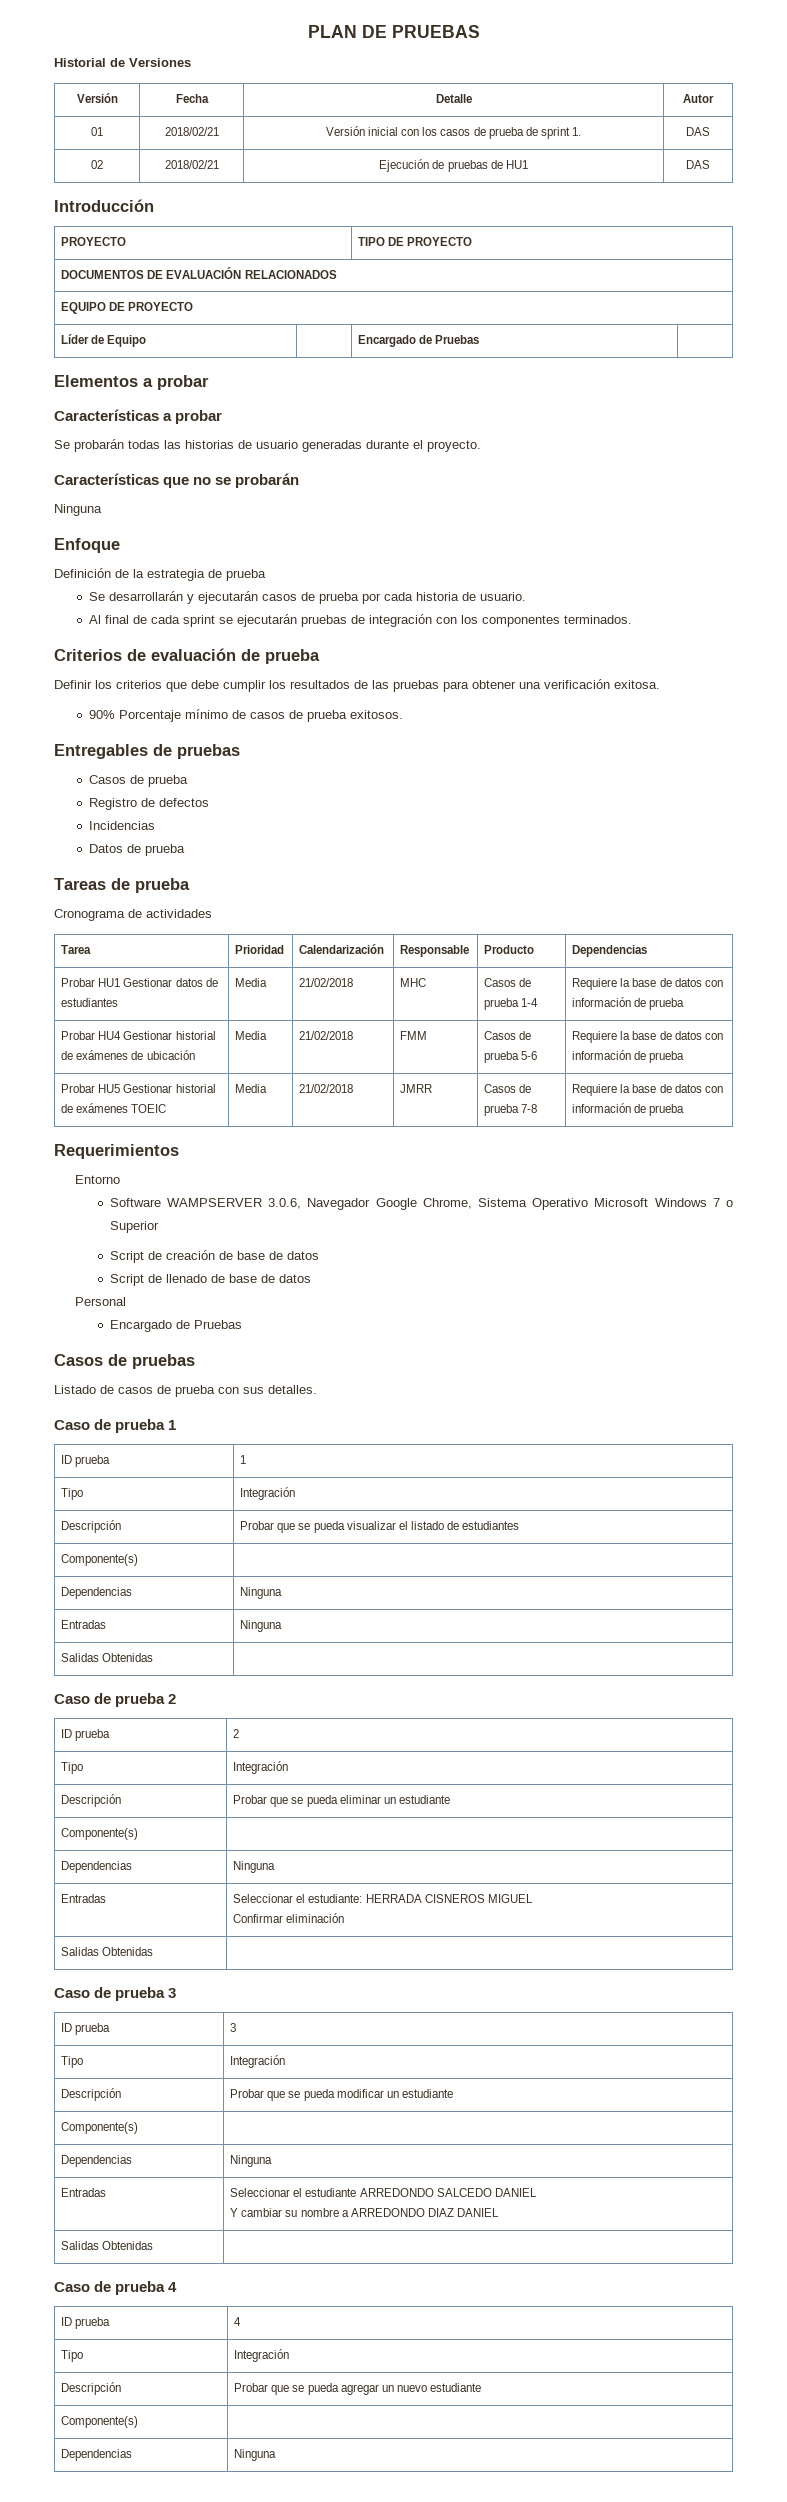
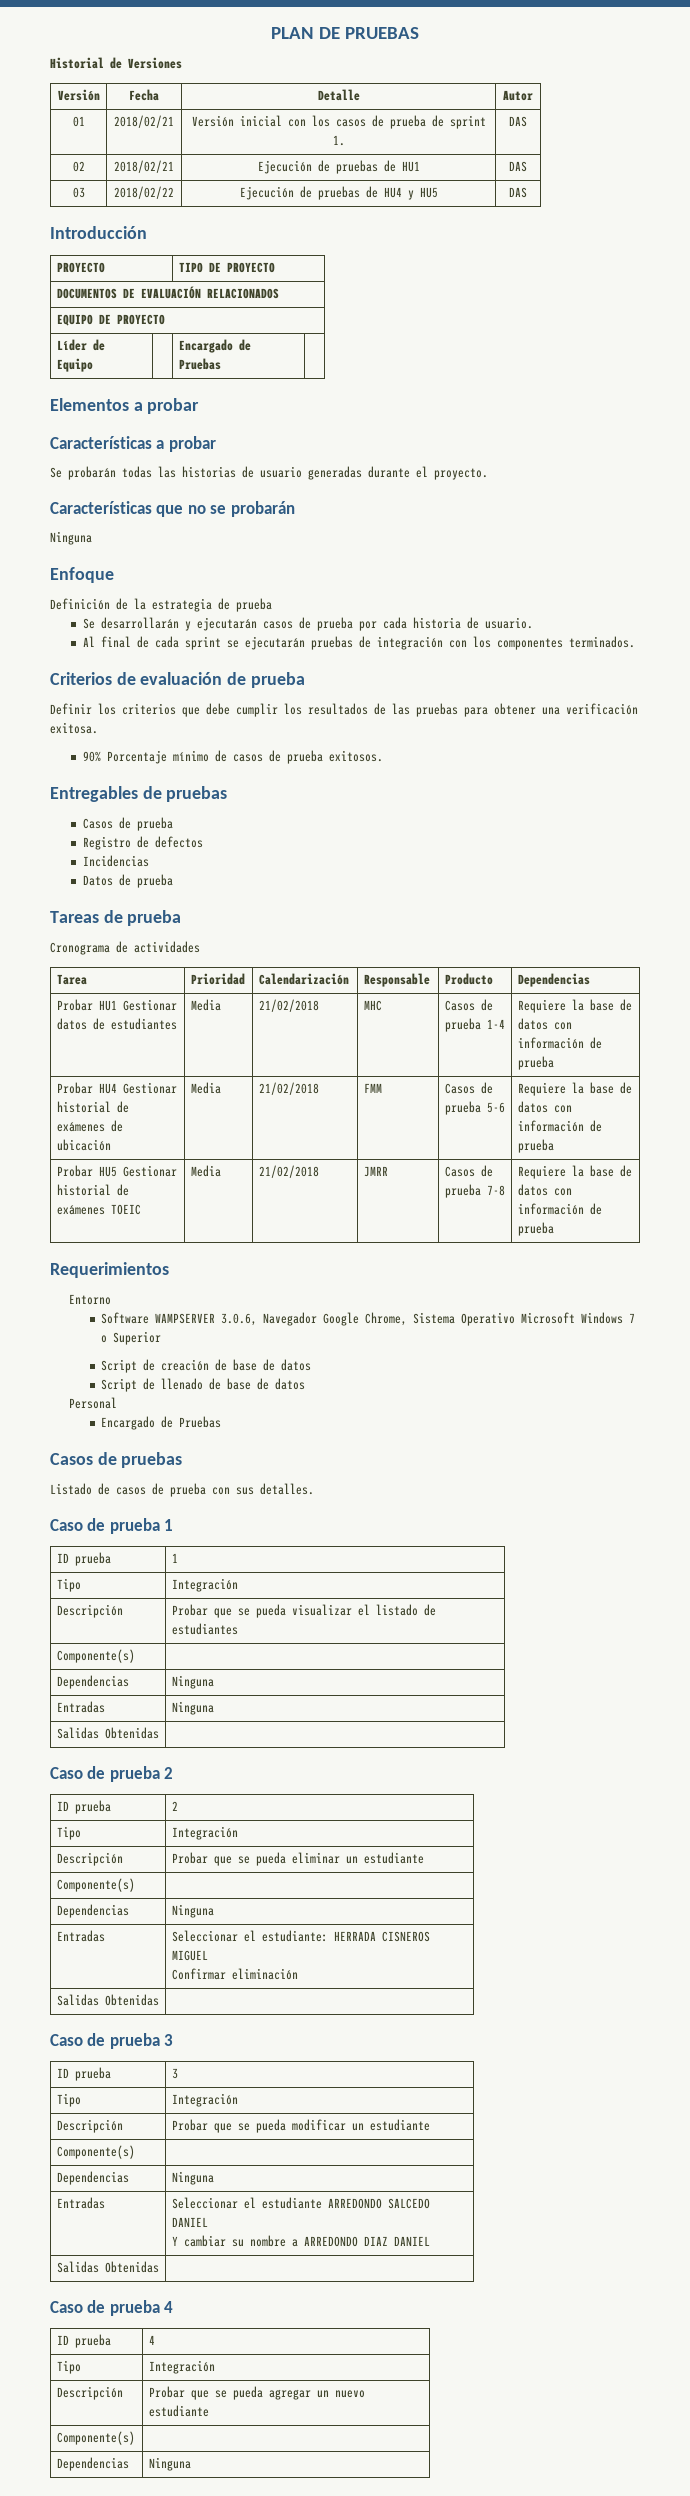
(710, 164) none -> [72,187,85,198] [114,186,174,199] [239,186,438,200] [509,187,527,198] // 03 | 2018/02/22 | Ejecución de pruebas de HU4 y HU5 | DAS

